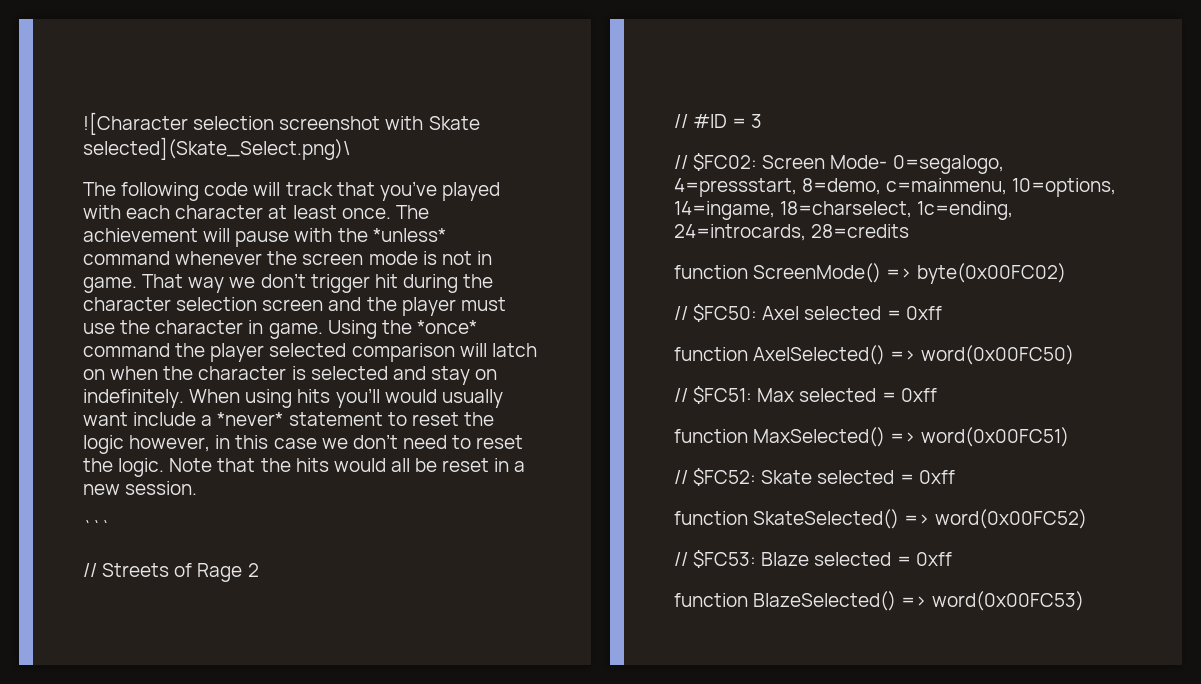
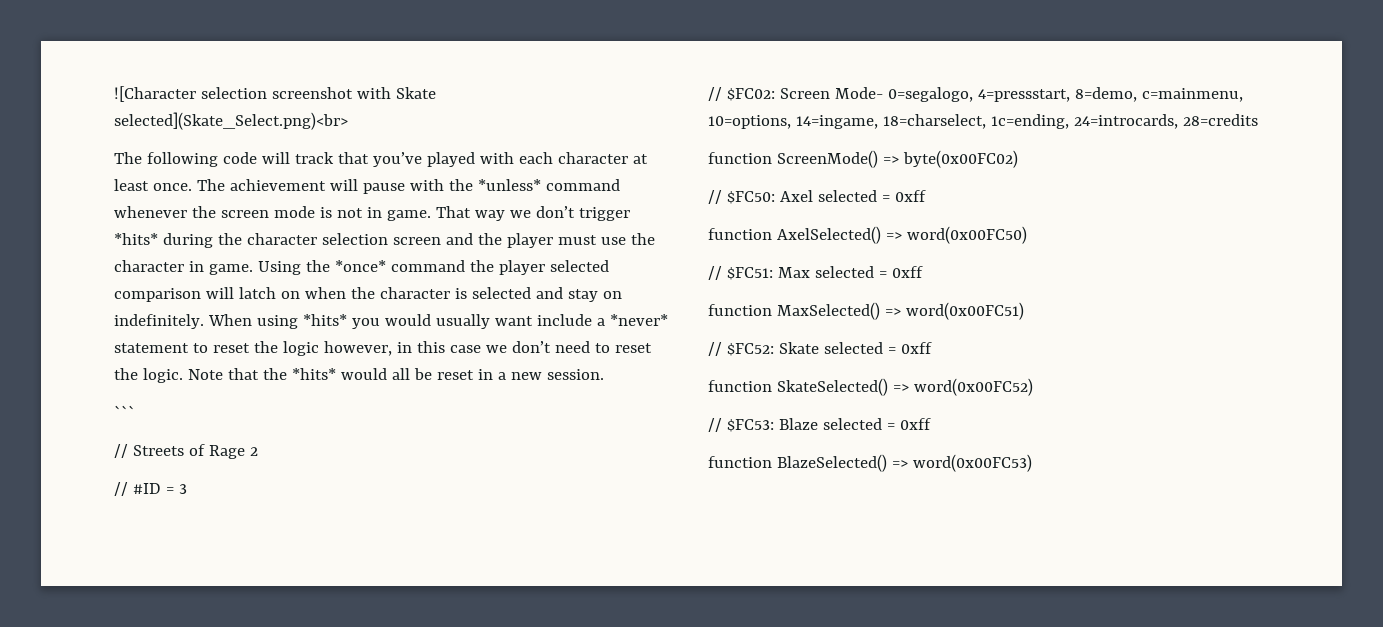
[83,137,350,160] selected](Skate_Select.png)\ -> [114,112,348,130] selected](Skate_Select.png)<br>
[374,274,398,288] hit -> [114,233,158,245] *hits*
[297,388,380,408] hits you’ll -> [302,314,380,329] *hits* you
[295,458,329,472] hits -> [291,368,336,380] *hits*

